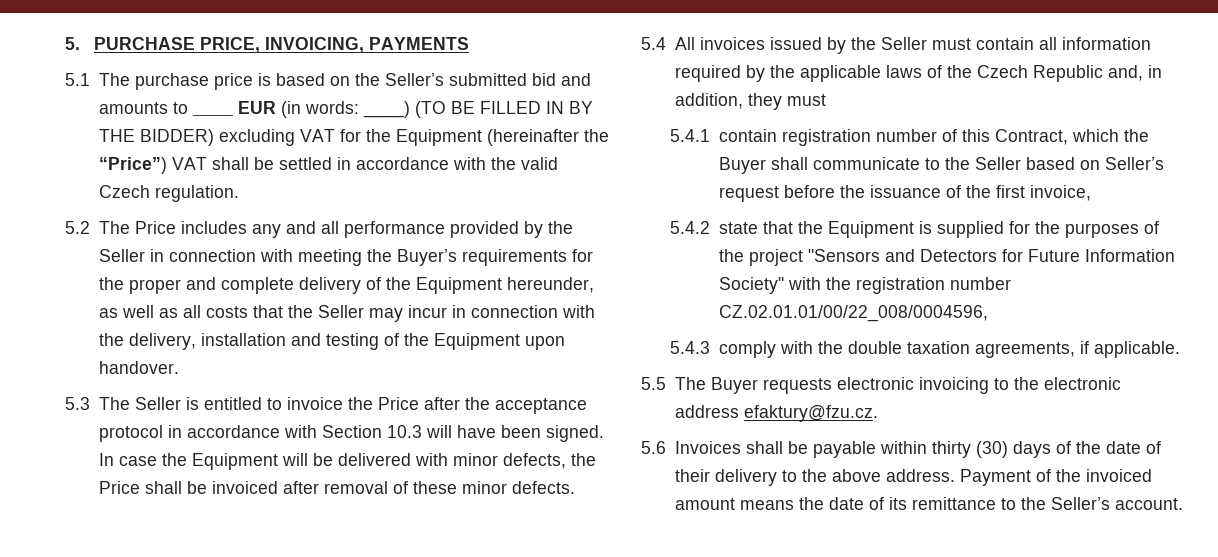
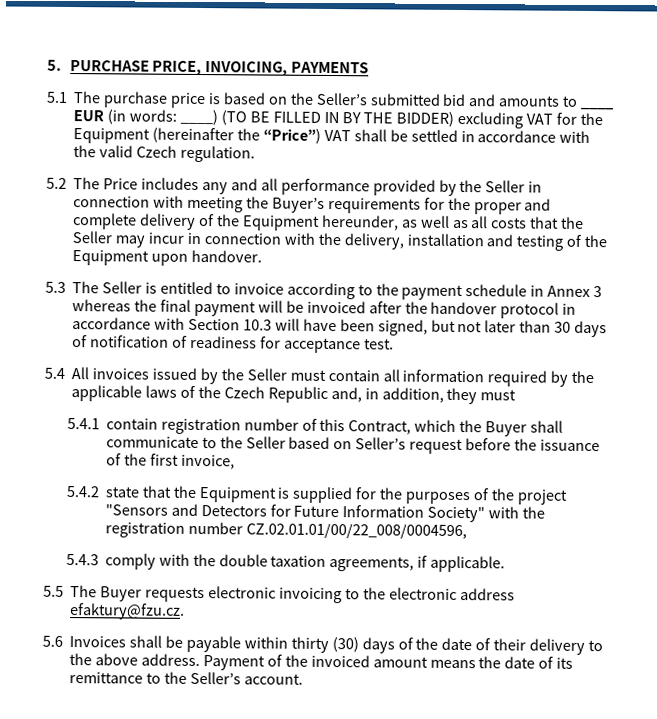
[347,397,419,410] the Price -> [286,282,603,301] [72,299,366,317] according to the payment schedule in Annex 3 whereas the final payment will be invoiced
[494,398,587,414] acceptance -> [430,301,498,315] handover
[545,425,604,442] [98,453,596,470] [98,481,575,494] signed. In case the Equipment will be delivered with minor defects, the Price shall be invoiced after removal of these minor defects. -> [377,319,608,338] [72,335,394,354] signed, but not later than 30 days of notification of readiness for acceptance test.

